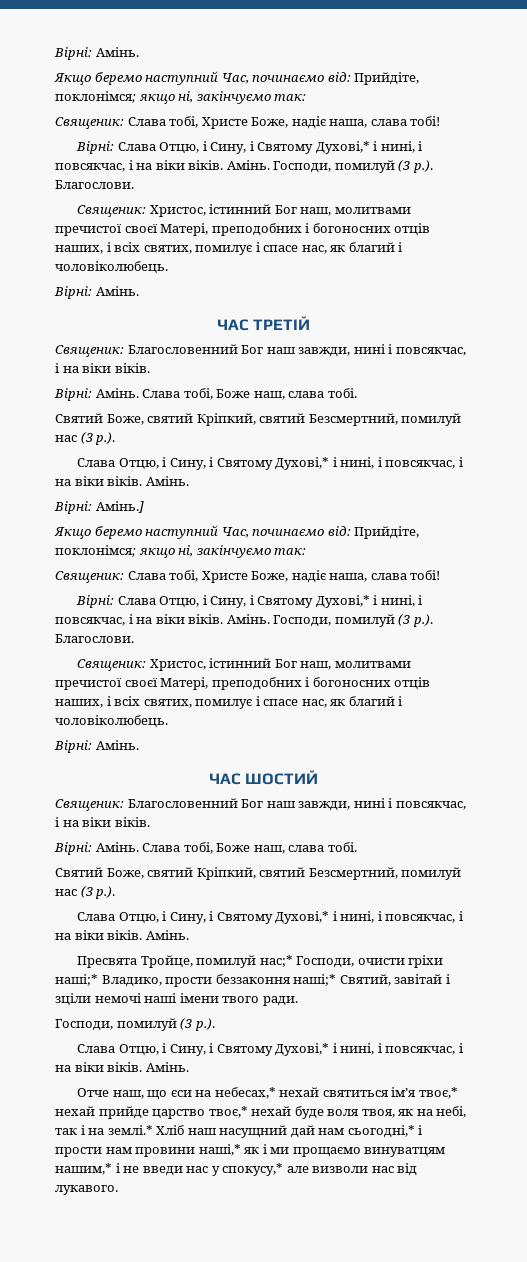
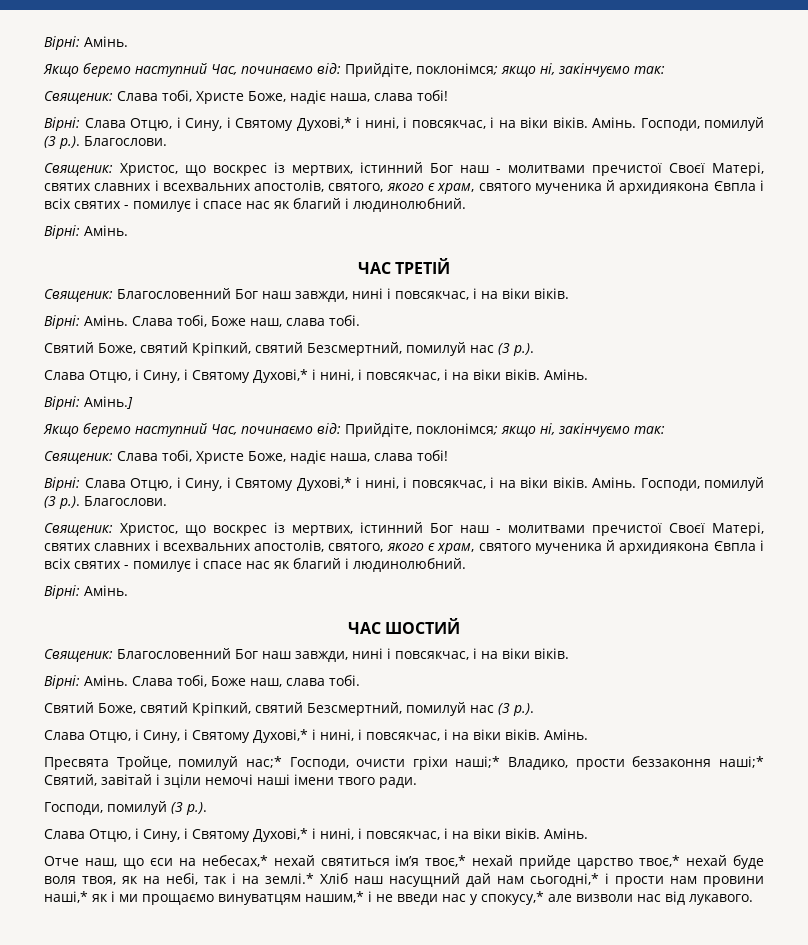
[209,204,411,216] [55,223,431,236] [55,242,403,255] [55,261,168,274] істинний Бог наш, молитвами пречистої своєї Матері, преподобних і богоносних отців наших, і всіх святих, помилує і спасе нас, як благий і чоловіколюбець. -> [185,162,764,176] [44,180,765,194] [44,198,466,212] що воскрес із мертвих, істинний Бог наш - молитвами пречистої Своєї Матері, святих славних і всехвальних апостолів, святого, якого є храм, святого мученика й архидиякона Євпла і всіх святих - помилує і спасе нас як благий і людинолюбний.
[209,658,411,670] [55,677,431,690] [55,696,403,709] [55,715,168,728] істинний Бог наш, молитвами пречистої своєї Матері, преподобних і богоносних отців наших, і всіх святих, помилує і спасе нас, як благий і чоловіколюбець. -> [185,522,764,536] [44,540,765,554] [44,558,466,572] що воскрес із мертвих, істинний Бог наш - молитвами пречистої Своєї Матері, святих славних і всехвальних апостолів, святого, якого є храм, святого мученика й архидиякона Євпла і всіх святих - помилує і спасе нас як благий і людинолюбний.

